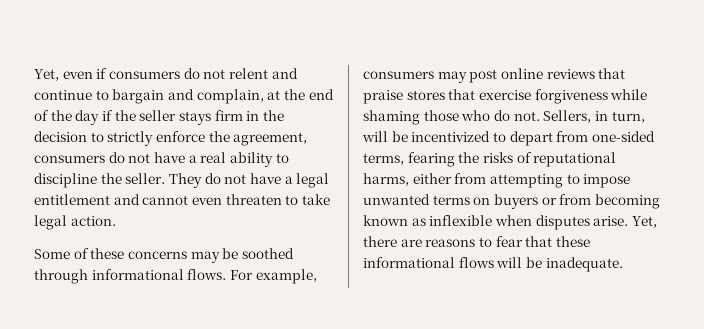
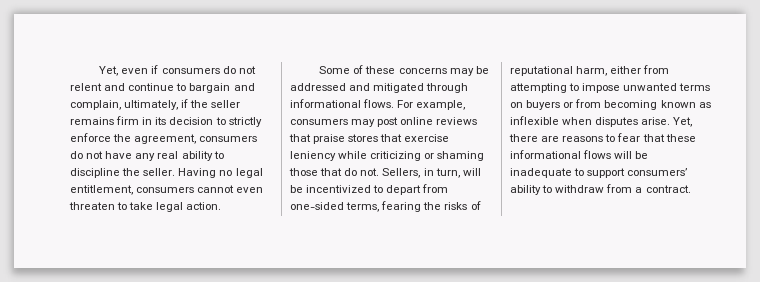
[267,89,334,100] [34,110,100,125] at the end of the day -> [124,100,179,110] ultimately,
[178,111,211,125] stays -> [70,117,114,125] remains
[262,110,284,121] the -> [155,117,167,125] its
[188,155,197,163] a -> [135,153,156,161] any
[168,173,330,188] [34,194,140,205] They do not have a legal entitlement and -> [178,168,263,178] [70,185,195,195] Having no legal entitlement, consumers
[241,248,294,259] soothed -> [290,83,425,93] addressed and mitigated
[534,89,648,104] forgiveness while -> [290,151,435,161] leniency while criticizing or
[461,110,491,121] who -> [320,168,343,176] that
[363,173,409,186] harms, -> [576,66,608,76] harm,
[545,257,623,272] inadequate. -> [510,168,688,178] [510,184,691,195] inadequate to support consumers’ ability to withdraw from a contract.

